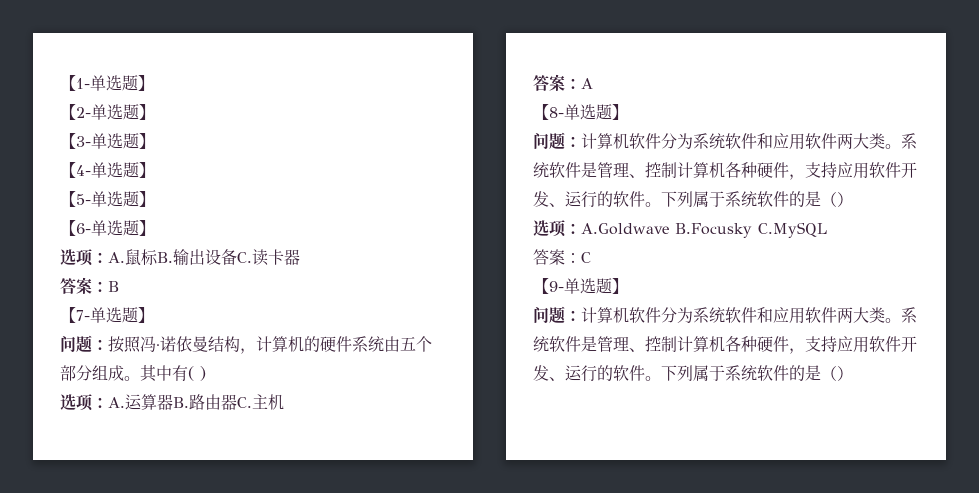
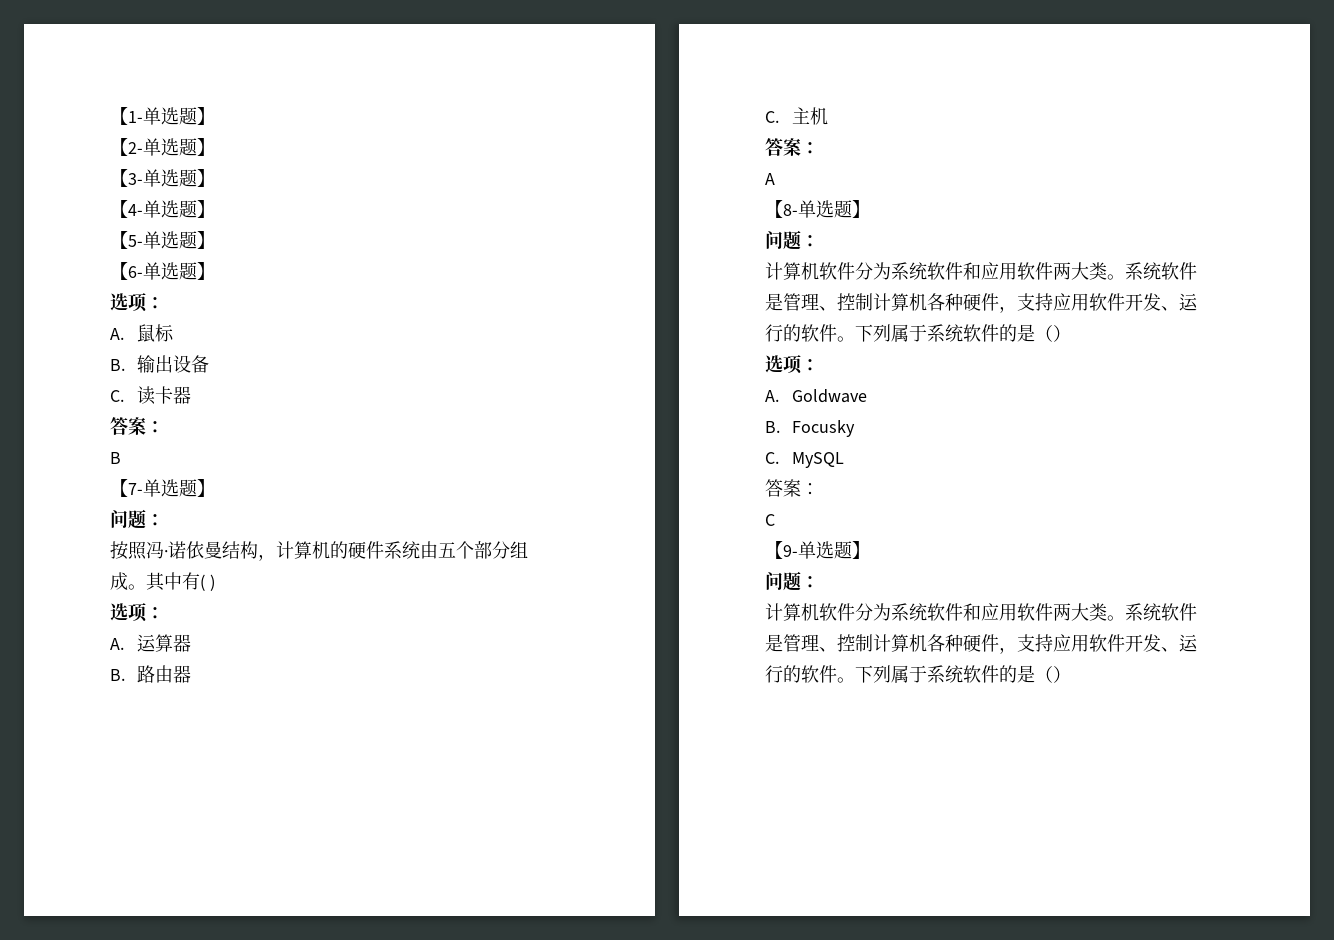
(108, 257) none -> (164, 303) //
(158, 257) none -> (174, 333) //
(237, 257) none -> (209, 364) //
(108, 286) none -> (164, 427) //
(108, 344) none -> (164, 520) //
(108, 402) none -> (164, 613) //
(173, 402) none -> (191, 643) //
(237, 402) none -> (191, 674) //
(581, 83) none -> (819, 148) //
(581, 141) none -> (819, 241) //
[581,222,827,238] [533,249,581,265] A.Goldwave B.Focusky C.MySQL // 答案： -> [765,389,867,403] [765,420,855,437] [765,452,844,468] [765,479,819,497] // A. Goldwave // B. Focusky // C. MySQL // 答案： //
(581, 315) none -> (819, 582) //

